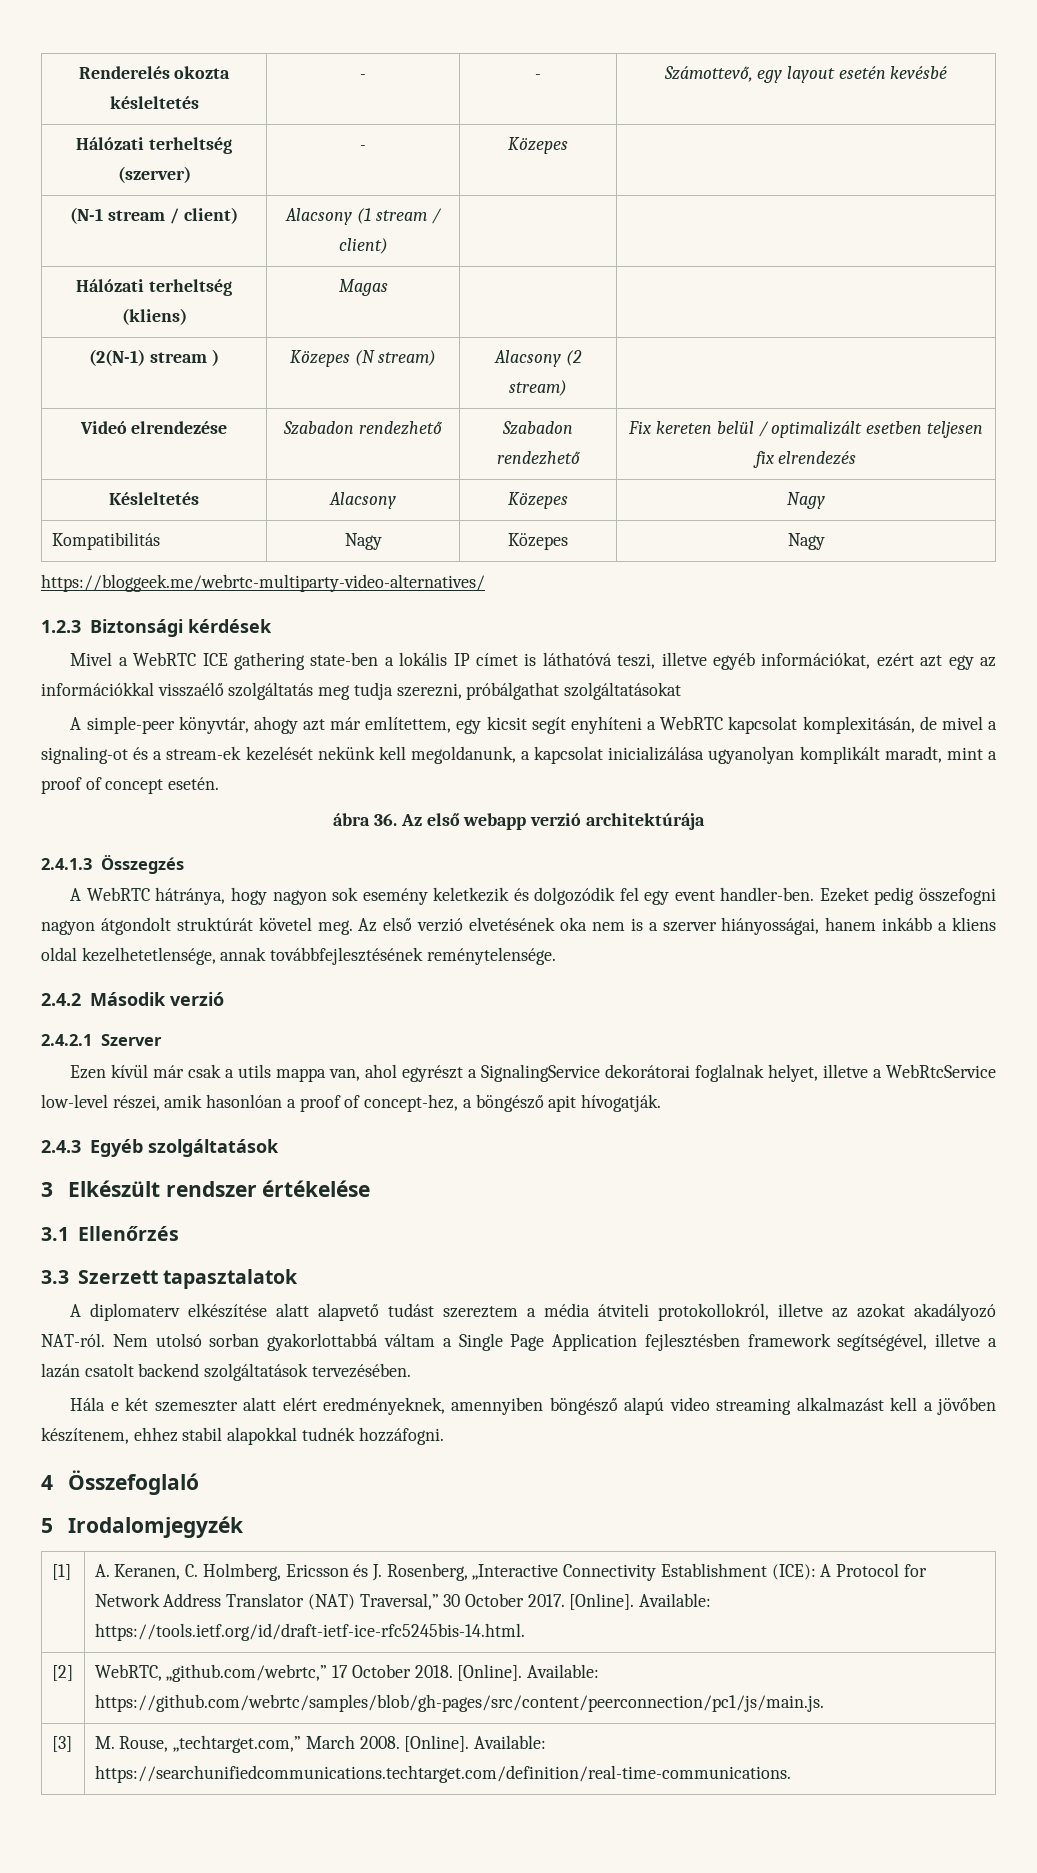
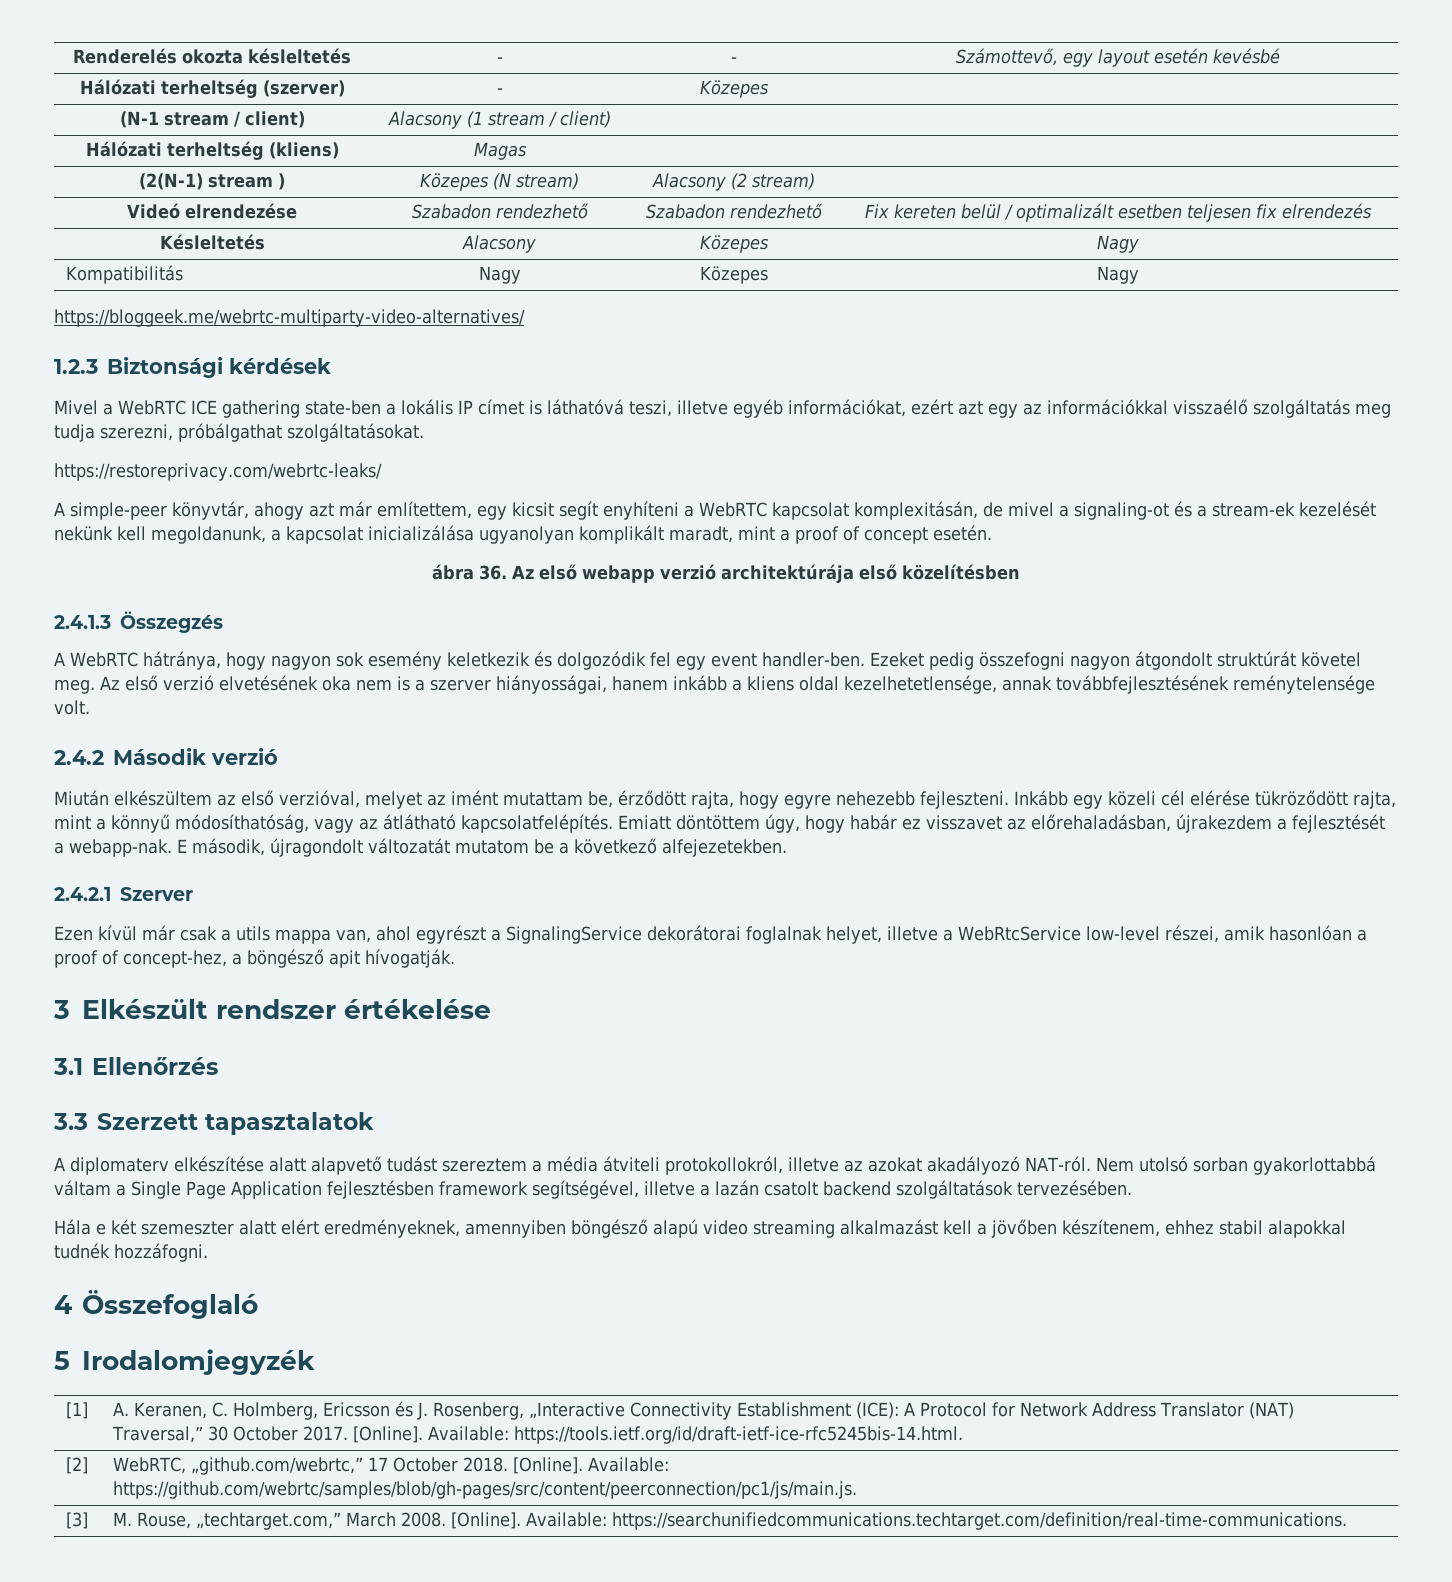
[564,682,682,700] szolgáltatásokat -> [287,423,424,442] [54,463,382,481] szolgáltatásokat. // https://restoreprivacy.com/webrtc-leaks/
(705, 821) none -> [859,564,1020,580] első közelítésben
[426,947,556,965] reménytelensége. -> [1233,675,1375,694] [54,700,90,715] reménytelensége volt.
(224, 999) none -> [54,790,1396,809] [54,814,1385,833] [54,838,787,857] // Miután elkészültem az első verzióval, melyet az imént mutattam be, érződött rajta, hogy egyre nehezebb fejleszteni. Inkább egy közeli cél elérése tükröződött rajta, mint a könnyű módosíthatóság, vagy az átlátható kapcsolatfelépítés. Emiatt döntöttem úgy, hogy habár ez visszavet az előrehaladásban, újrakezdem a fejlesztését a webapp-nak. E második, újragondolt változatát mutatom be a következő alfejezetekben.
[41,1139,279,1157] // 2.4.3 Egyéb szolgáltatások -> (455, 958) none

